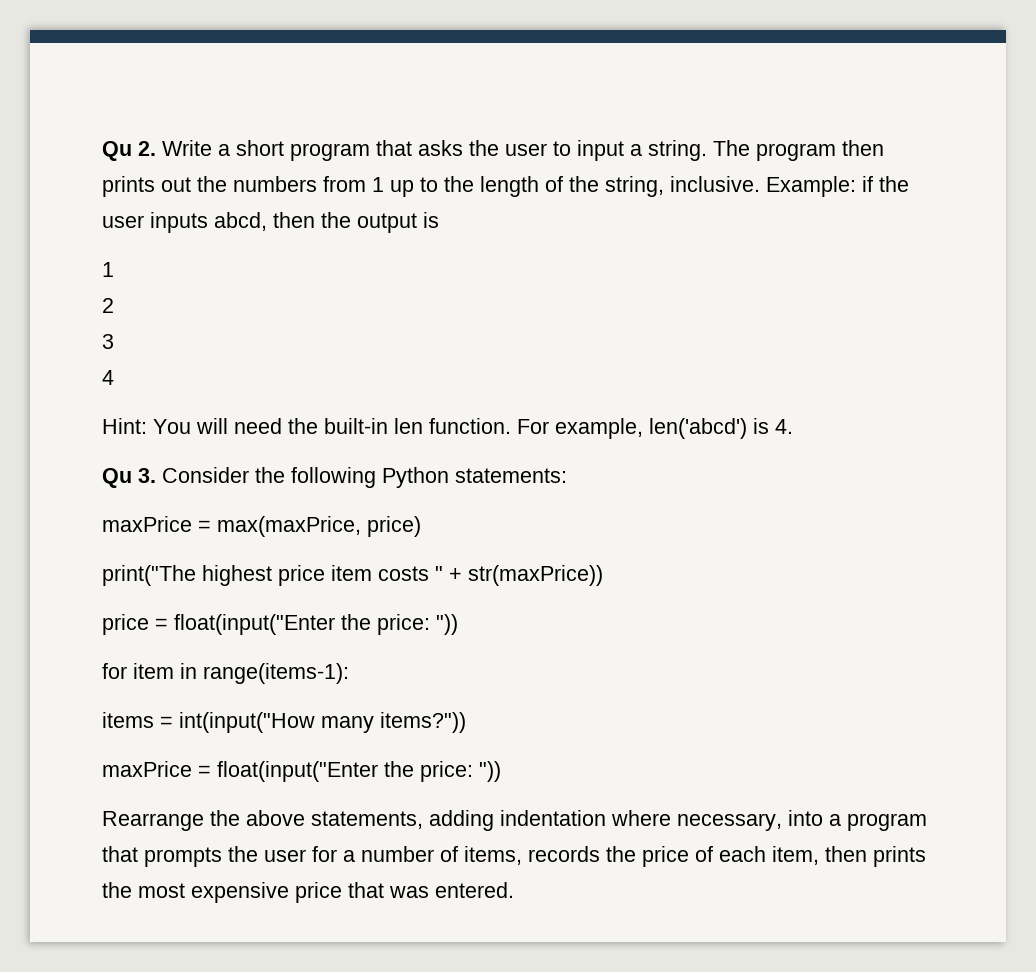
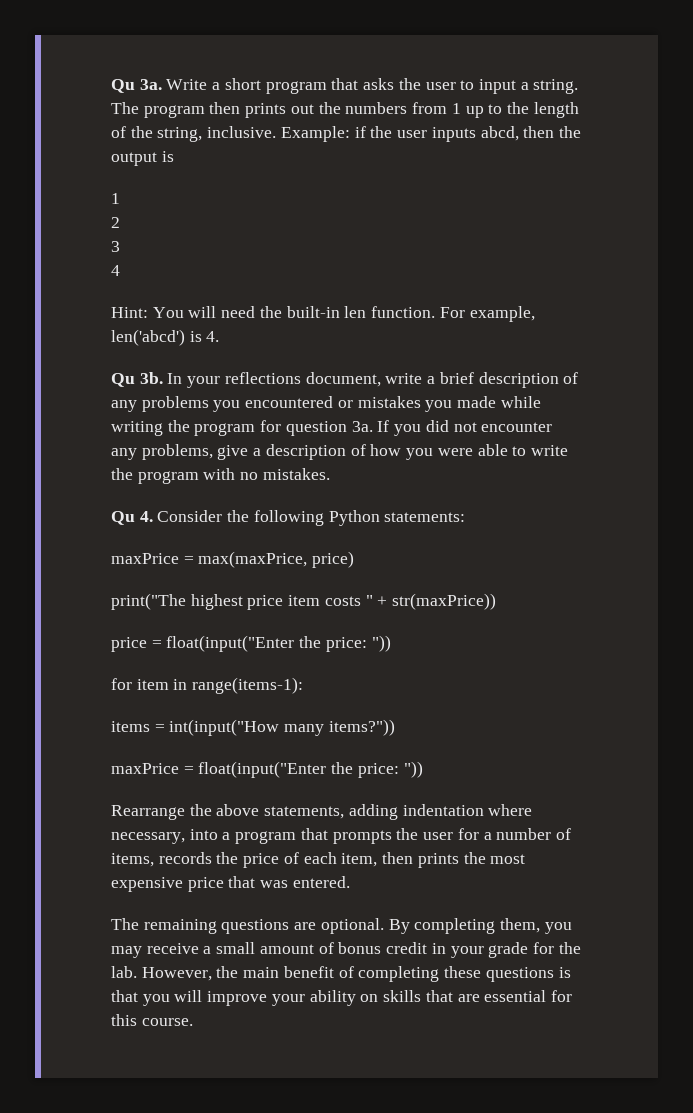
[102,141,156,161] Qu 2. -> [111,79,162,93] Qu 3a.
[138,468,156,483] 3. -> [139,372,579,388] [111,396,541,412] [111,420,553,436] [111,444,568,460] [111,468,330,484] [111,511,153,525] 3b. In your reflections document, write a brief description of any problems you encountered or mistakes you made while writing the program for question 3a. If you did not encounter any problems, give a description of how you were able to write the program with no mistakes. // Qu 4.
(514, 890) none -> [111,918,572,934] [111,942,581,958] [111,966,571,982] [111,990,572,1006] [111,1014,193,1026] // The remaining questions are optional. By completing them, you may receive a small amount of bonus credit in your grade for the lab. However, the main benefit of completing these questions is that you will improve your ability on skills that are essential for this course.

